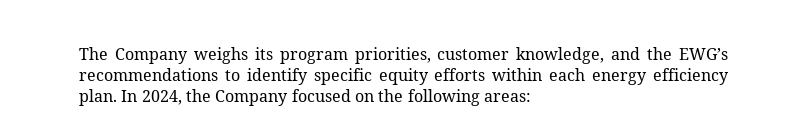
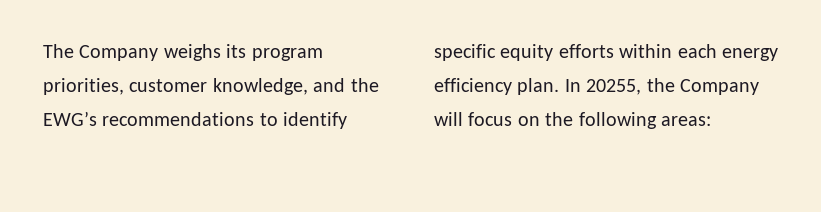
[141,90,182,105] 2024, -> [586,79,642,95] 20255,
[291,89,351,102] focused -> [434,112,513,126] will focus

